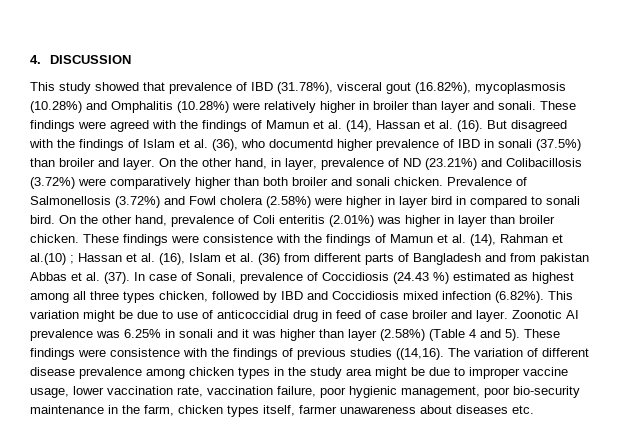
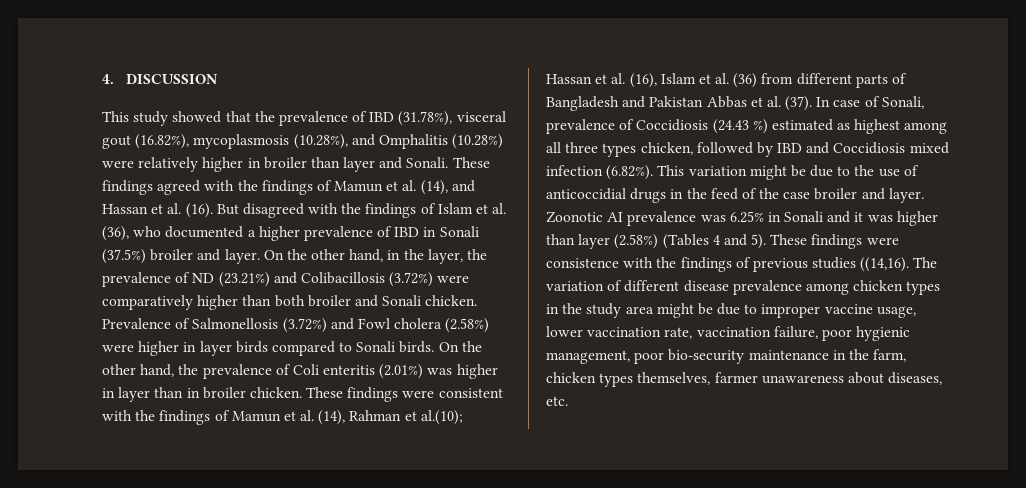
(165, 86) none -> [254,111,275,122] the
[30,101,82,113] (10.28%) -> [293,134,348,149] (10.28%),
[498,101,576,110] [30,120,106,132] sonali. These findings were -> [406,157,490,168] [102,180,153,195] Sonali. These findings
(372, 126) none -> [451,180,475,192] and
[269,139,333,148] documentd -> [165,226,256,238] documented a
[498,139,581,151] [30,158,55,167] sonali (37.5%) than -> [439,226,479,237] [102,249,146,264] Sonali (37.5%)
[285,158,317,170] layer, -> [403,249,488,264] the layer, the
[356,177,390,186] sonali -> [382,295,422,306] Sonali
[431,196,580,208] [30,215,167,226] bird in compared to sonali bird. On the other hand, -> [235,341,482,356] [102,364,199,377] birds compared to Sonali birds. On the other hand, the
(515, 219) none -> [186,388,200,398] in
[203,234,273,243] consistence -> [438,388,503,398] consistent
[30,253,74,265] al.(10) ; -> [420,410,463,425] al.(10);
[510,253,589,265] from pakistan -> [649,96,704,107] Pakistan
(173, 314) none -> [854,165,875,176] the
[293,310,332,322] drug in -> [630,188,707,203] drugs in the
(376, 314) none -> [759,188,780,199] the
[179,329,213,338] sonali -> [784,211,824,222] Sonali
[429,329,465,341] (Table -> [662,234,709,249] (Tables
[263,405,295,416] itself, -> [637,372,711,385] themselves,
[456,405,508,414] diseases -> [888,372,943,385] diseases,

